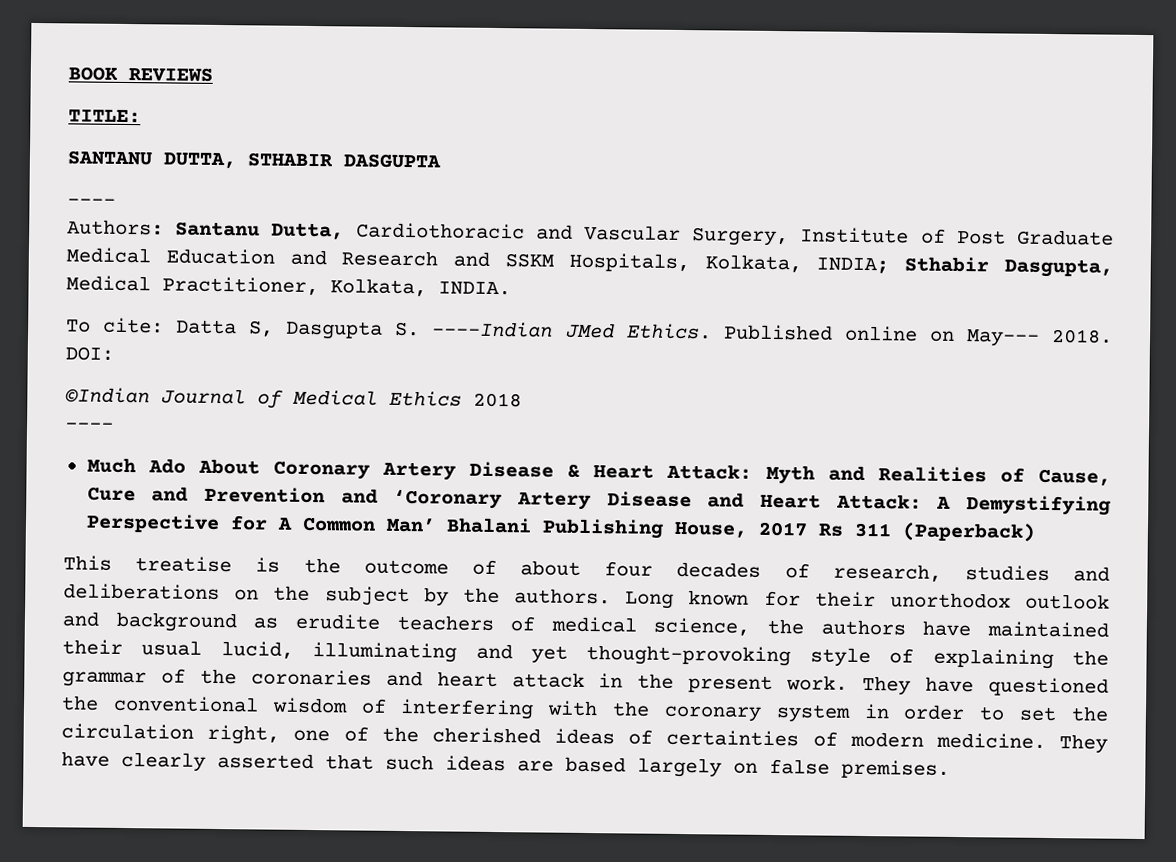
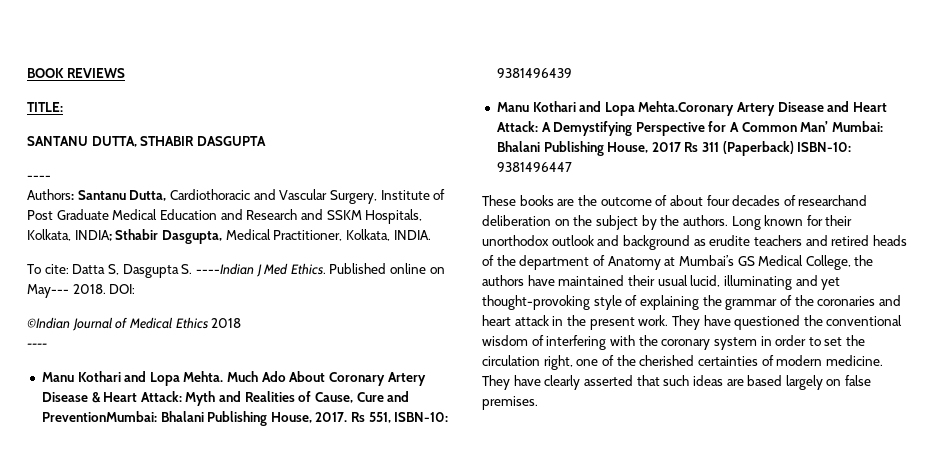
[565,322,615,339] JMed -> [255,263,289,277] J Med
(114, 426) none -> [41,371,224,386] Manu Kothari and Lopa Mehta.
[203,486,503,510] Prevention and ‘Coronary -> [41,411,449,426] [496,68,572,78] [496,101,735,116] PreventionMumbai: Bhalani Publishing House, 2017. Rs 551, ISBN-10: 9381496439 // Manu Kothari and Lopa Mehta.Coronary
(436, 525) none -> [832,121,884,132] Mumbai:
[63,555,281,573] // This treatise is -> [797,142,852,152] [496,162,572,172] [482,195,575,206] ISBN-10: 9381496447 // These books are
[832,563,1110,582] [63,583,220,601] research, studies and deliberations -> [798,195,868,206] [482,215,551,226] researchand deliberation
[510,616,751,636] of medical science, -> [805,235,907,246] [482,255,851,270] and retired heads of the department of Anatomy at Mumbai’s GS Medical College,
[554,728,654,745] ideas of -> (695, 360) none

